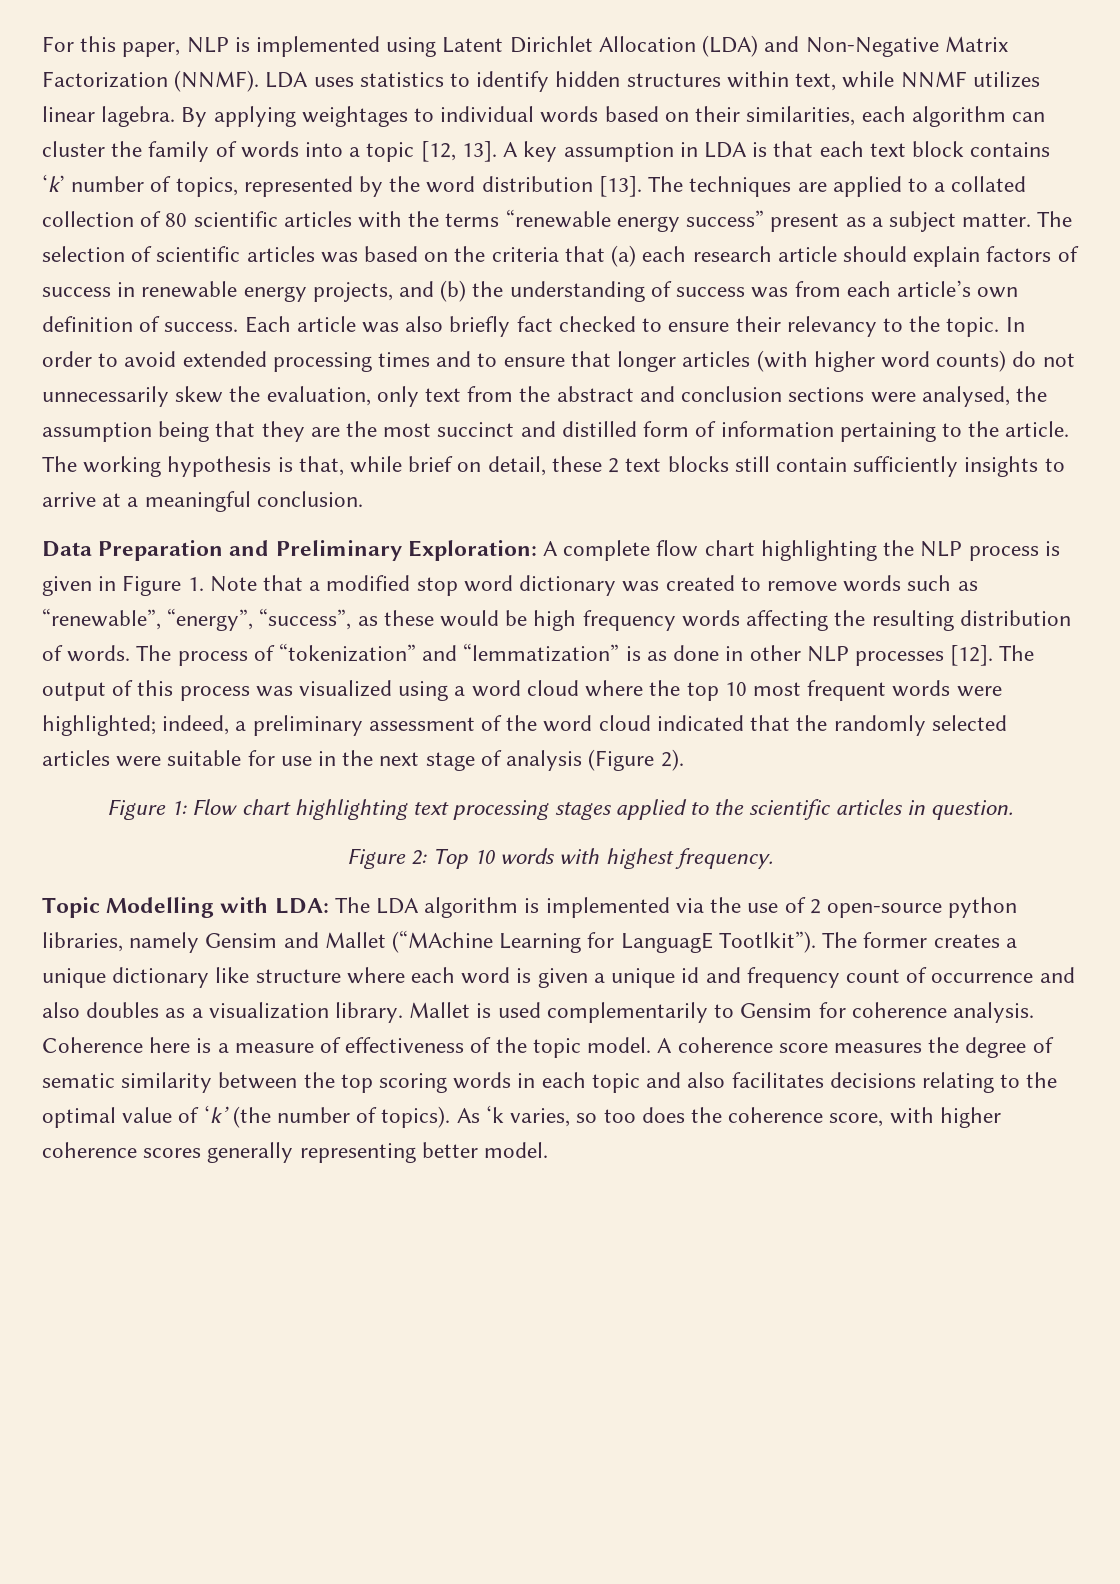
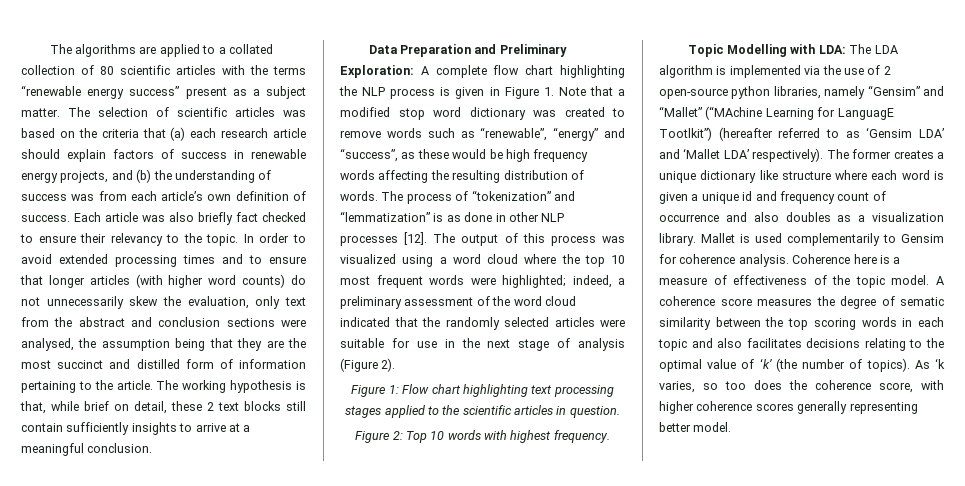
[42,35,1008,57] [42,70,1040,92] [42,106,1045,127] [42,141,1051,162] [42,174,792,197] For this paper, NLP is implemented using Latent Dirichlet Allocation (LDA) and Non-Negative Matrix Factorization (NNMF). LDA uses statistics to identify hidden structures within text, while NNMF utilizes linear lagebra. By applying weightages to individual words based on their similarities, each algorithm can cluster the family of words into a topic [12, 13]. A key assumption in LDA is that each text block contains ‘k’ number of topics, represented by the word distribution [13]. The techniques -> [49,44,137,57] The algorithms
[167,608,254,631] “energy”, -> [553,127,625,141] “energy” and
[205,932,386,948] Gensim and Mallet -> [867,85,944,96] [659,106,702,117] “Gensim” and “Mallet”
[718,931,816,953] Tootlkit”). -> [659,127,944,141] [659,148,824,162] Tootlkit”) (hereafter referred to as ‘Gensim LDA’ and ‘Mallet LDA’ respectively).

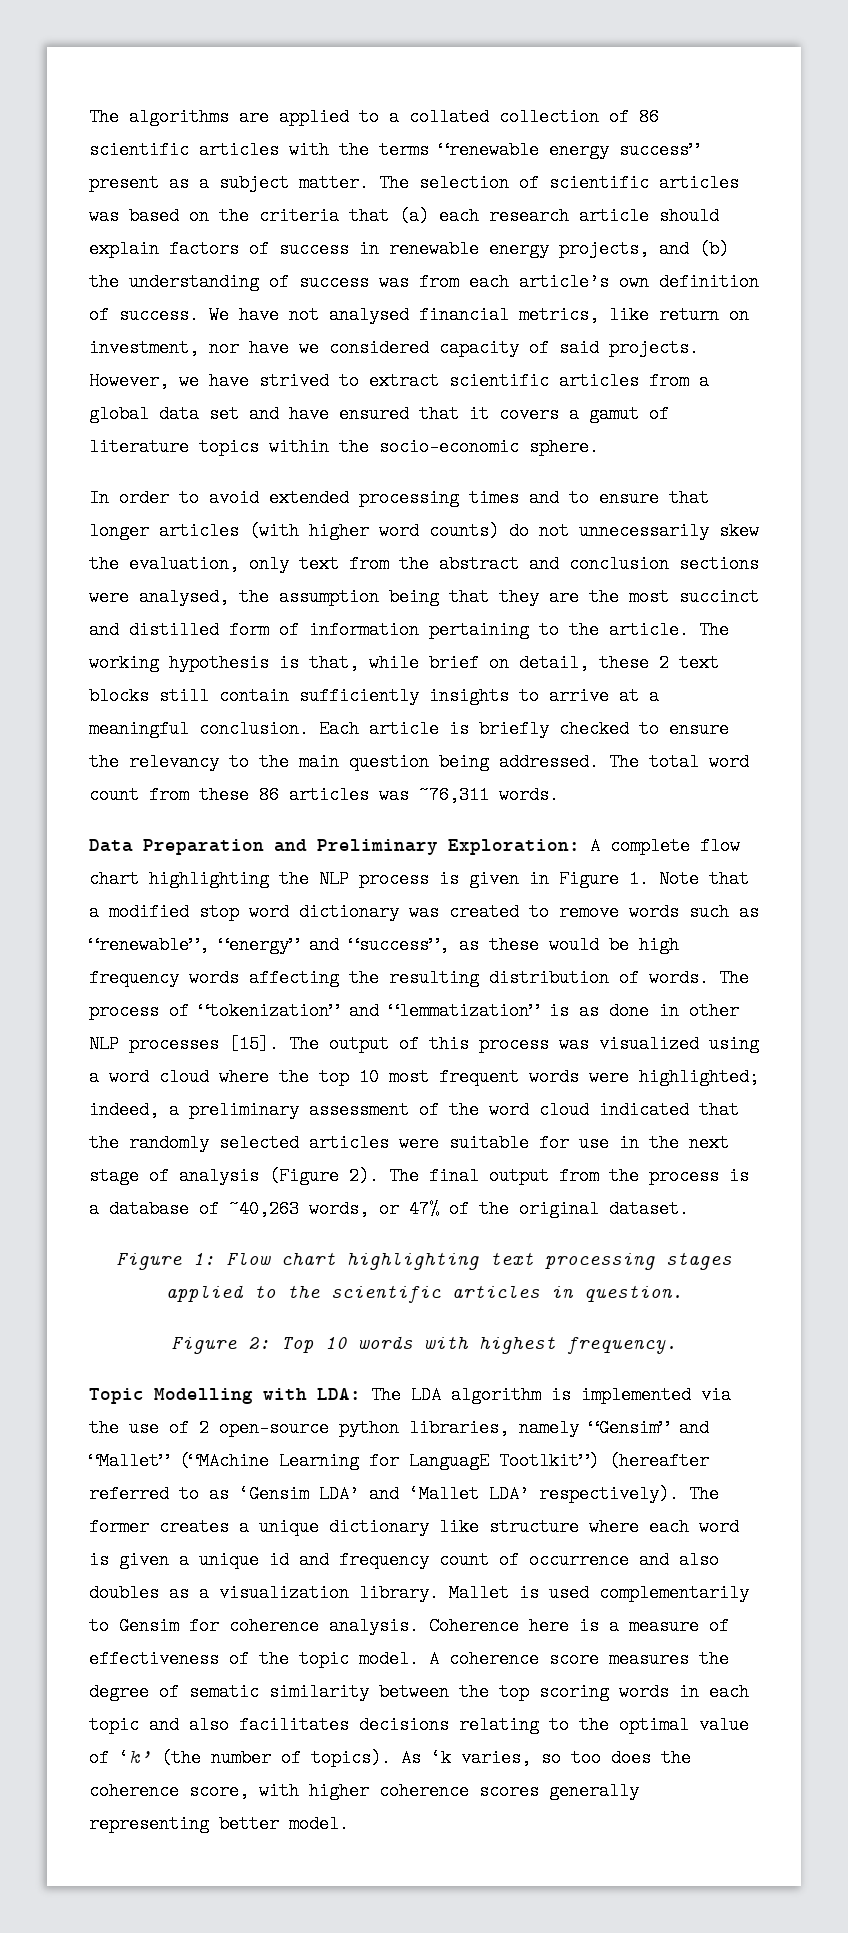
[100,66,114,75] 80 -> [639,108,659,126] 86
[74,212,306,225] [20,233,239,246] Each article was also briefly fact checked to ensure their relevancy to the topic. -> [209,306,749,324] [89,339,699,357] [89,372,709,390] [89,405,669,423] [89,438,599,456] We have not analysed financial metrics, like return on investment, nor have we considered capacity of said projects. However, we have strived to extract scientific articles from a global data set and have ensured that it covers a gamut of literature topics within the socio-economic sphere. //
(153, 448) none -> [319,720,729,738] [89,753,749,771] [89,786,559,804] Each article is briefly checked to ensure the relevancy to the main question being addressed. The total word count from these 86 articles was ~76,311 words.
[404,232,428,245] [12]. -> [229,1035,279,1053] [15].
(396, 365) none -> [389,1167,749,1185] [89,1200,689,1218] The final output from the process is a database of ~40,263 words, or 47% of the original dataset.

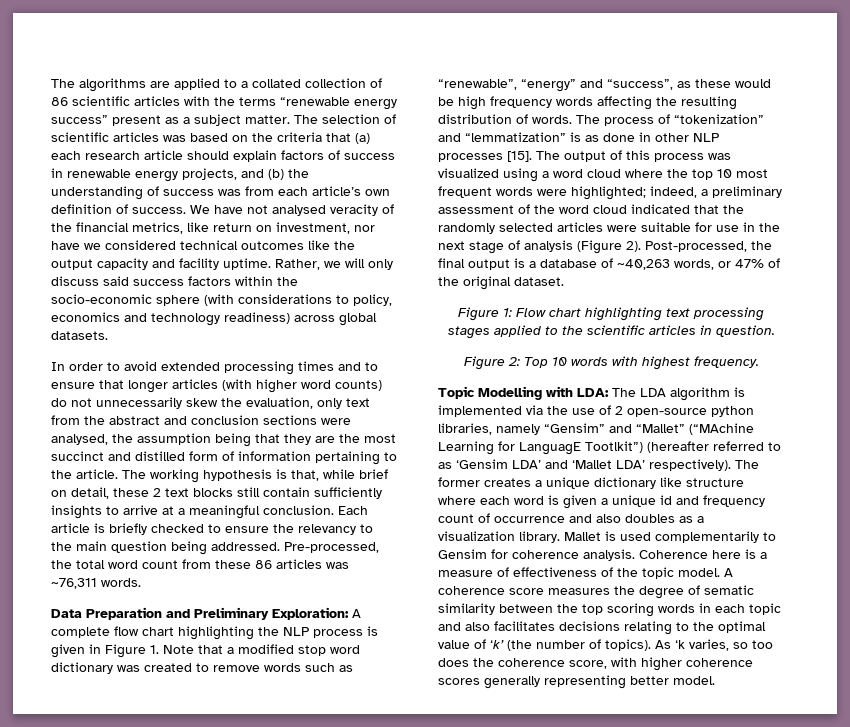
(409, 315) none -> [330,204,394,216] [51,223,72,232] veracity of the
[439,339,699,357] [89,372,709,390] [89,405,669,423] [89,438,599,456] capacity of said projects. However, we have strived to extract scientific articles from a global data set and have ensured that it covers a gamut of literature topics within the socio-economic sphere. -> [180,240,355,250] [51,258,393,270] [51,276,298,286] [51,294,392,306] [51,312,377,326] [51,331,108,340] technical outcomes like the output capacity and facility uptime. Rather, we will only discuss said success factors within the socio-economic sphere (with considerations to policy, economics and technology readiness) across global datasets.
[609,753,639,771] The -> [284,542,379,553] [51,560,72,569] Pre-processed, the
[389,1167,719,1185] The final output from the process -> [645,241,772,252] [438,258,510,270] Post-processed, the final output

